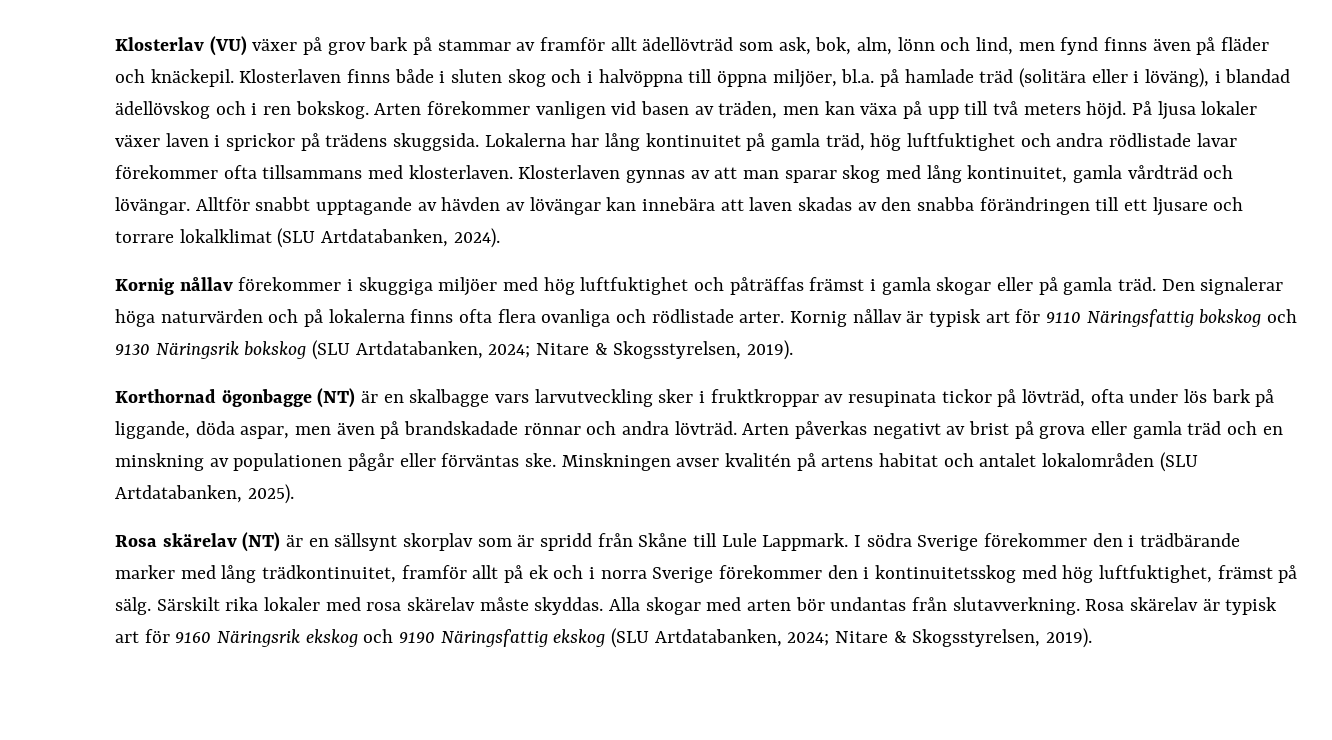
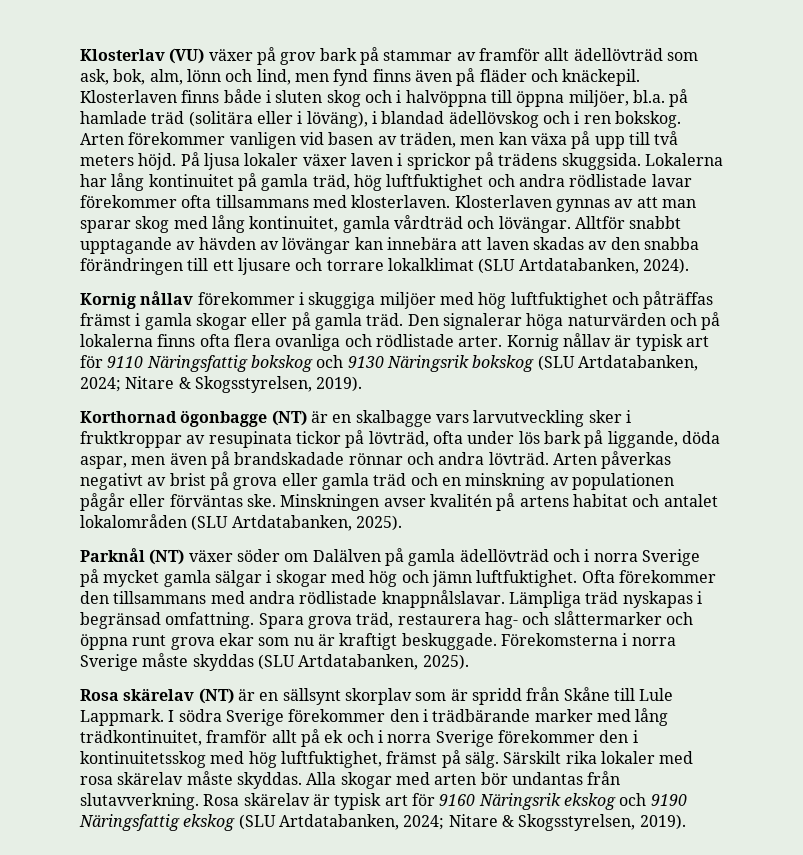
(294, 494) none -> [80,548,700,566] [80,569,716,587] [80,590,702,608] [80,611,693,629] [80,633,676,650] [80,653,469,671] // Parknål (NT) växer söder om Dalälven på gamla ädellövträd och i norra Sverige på mycket gamla sälgar i skogar med hög och jämn luftfuktighet. Ofta förekommer den tillsammans med andra rödlistade knappnålslavar. Lämpliga träd nyskapas i begränsad omfattning. Spara grova träd, restaurera hag- och slåttermarker och öppna runt grova ekar som nu är kraftigt beskuggade. Förekomsterna i norra Sverige måste skyddas (SLU Artdatabanken, 2025).

